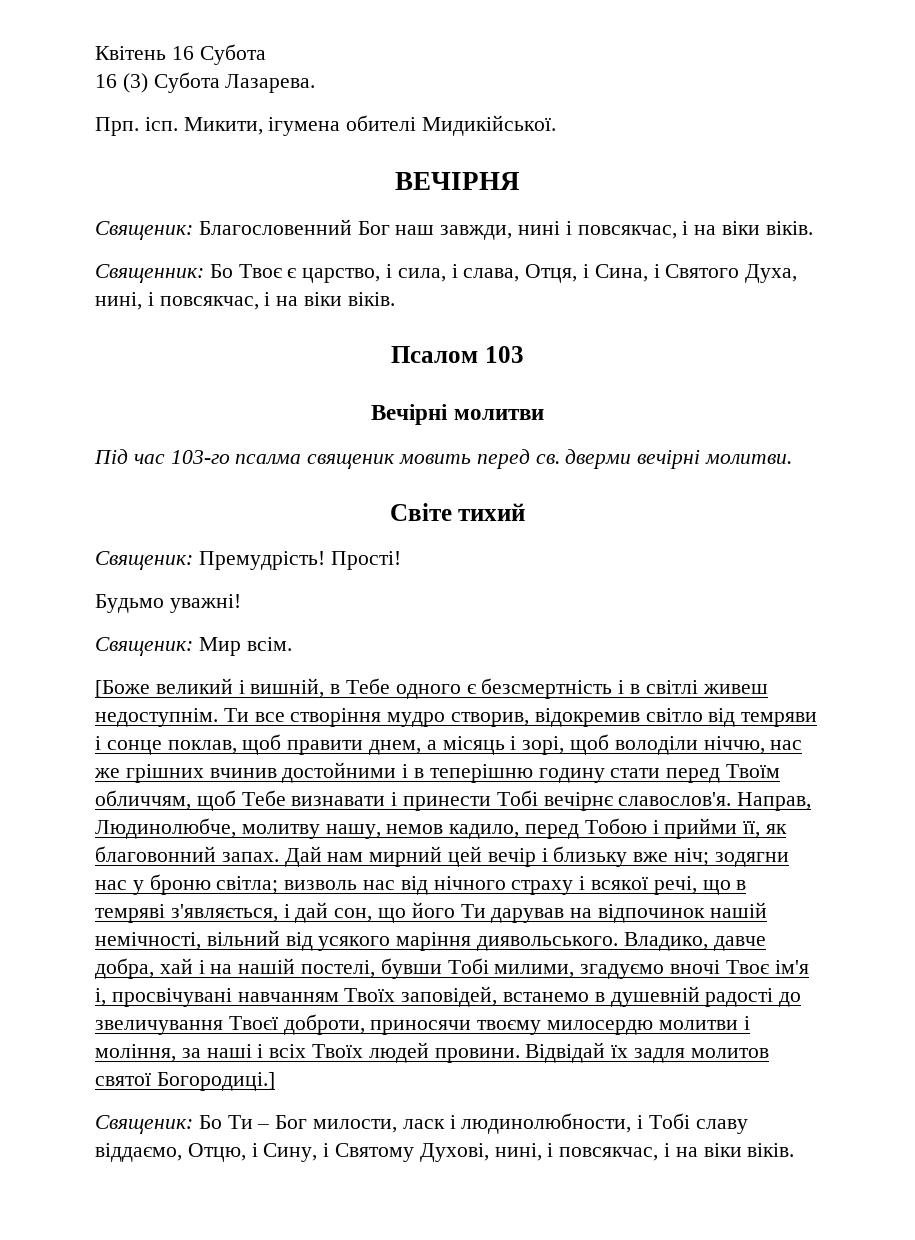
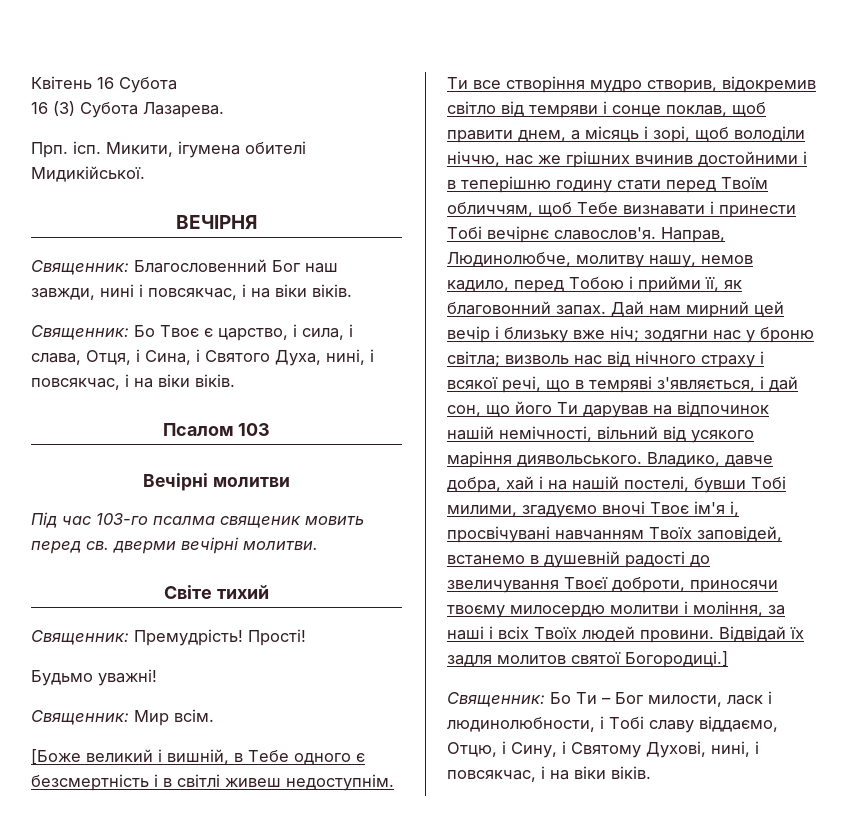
[95,221,193,240] Священик: -> [31,260,129,275] Священник:
[95,551,193,570] Священик: -> [31,630,129,645] Священник:
[95,637,193,656] Священик: -> [31,710,129,725] Священник:
[95,1115,193,1134] Священик: -> [447,692,545,707] Священник:

